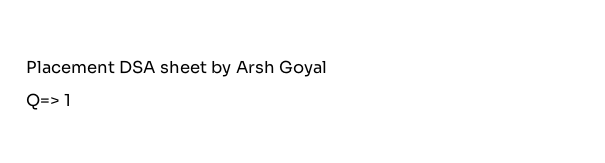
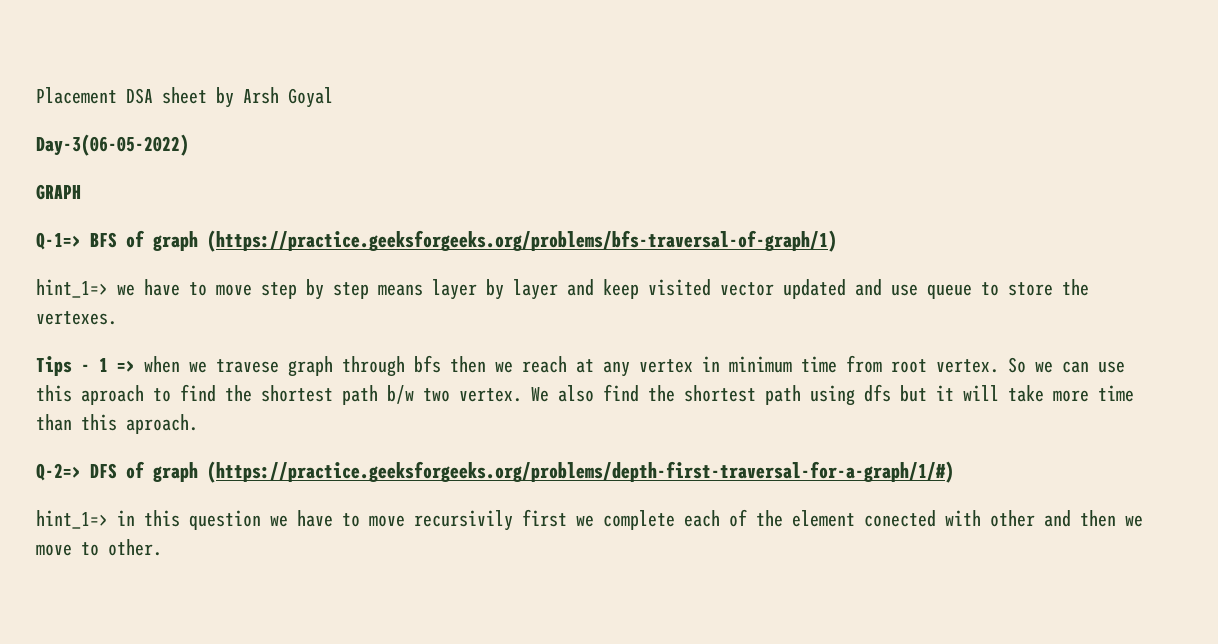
[26,93,72,110] Q=> 1 -> [36,134,189,156] [36,184,81,200] [36,230,837,252] [36,279,1089,300] [36,311,117,325] [36,355,1125,377] [36,384,1134,406] [36,414,198,434] [36,461,954,483] [36,509,1143,531] [36,539,162,556] Day-3(06-05-2022) // GRAPH // Q-1=> BFS of graph (https://practice.geeksforgeeks.org/problems/bfs-traversal-of-graph/1) // hint_1=> we have to move step by step means layer by layer and keep visited vector updated and use queue to store the vertexes. // Tips - 1 => when we travese graph through bfs then we reach at any vertex in minimum time from root vertex. So we can use this aproach to find the shortest path b/w two vertex. We also find the shortest path using dfs but it will take more time than this aproach. // Q-2=> DFS of graph (https://practice.geeksforgeeks.org/problems/depth-first-traversal-for-a-graph/1/#) // hint_1=> in this question we have to move recursivily first we complete each of the element conected with other and then we move to other.

